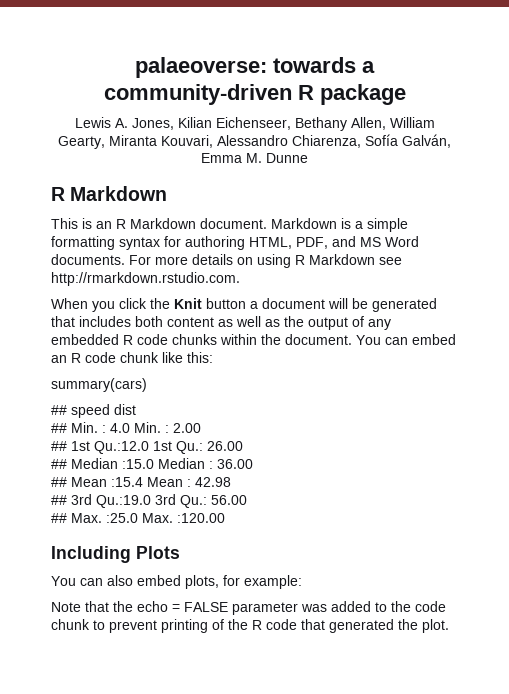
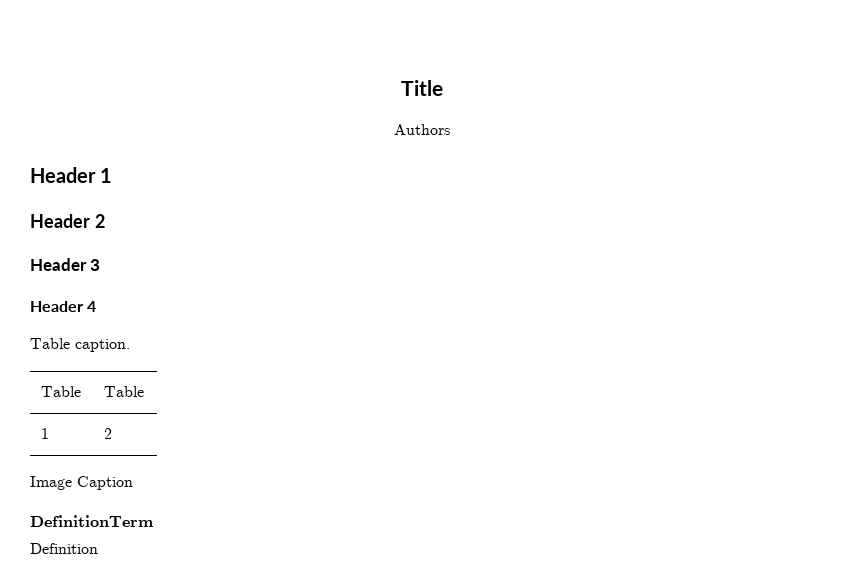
[135,57,375,78] [103,84,406,105] [74,117,435,131] [58,134,451,149] [201,153,308,163] [51,186,168,201] [51,218,408,232] [51,236,419,250] [51,254,402,268] [51,272,240,286] [51,298,437,312] [51,316,391,330] [51,334,456,345] [51,352,213,363] [51,378,147,392] [51,404,136,418] [51,422,201,433] [51,441,243,454] [51,458,253,469] [51,477,231,487] [51,494,247,508] [51,513,225,523] [51,546,180,563] [51,575,302,589] [51,601,446,615] [51,619,449,633] palaeoverse: towards a community-driven R package // Lewis A. Jones, Kilian Eichenseer, Bethany Allen, William Gearty, Miranta Kouvari, Alessandro Chiarenza, Sofía Galván, Emma M. Dunne // R Markdown // This is an R Markdown document. Markdown is a simple formatting syntax for authoring HTML, PDF, and MS Word documents. For more details on using R Markdown see http://rmarkdown.rstudio.com. // When you click the Knit button a document will be generated that includes both content as well as the output of any embedded R code chunks within the document. You can embed an R code chunk like this: // summary(cars) // ## speed dist // ## Min. : 4.0 Min. : 2.00 // ## 1st Qu.:12.0 1st Qu.: 26.00 // ## Median :15.0 Median : 36.00 // ## Mean :15.4 Mean : 42.98 // ## 3rd Qu.:19.0 3rd Qu.: 56.00 // ## Max. :25.0 Max. :120.00 // Including Plots // You can also embed plots, for example: // Note that the echo = FALSE parameter was added to the code chunk to prevent printing of the R code that generated the plot. -> [401,80,443,96] [394,124,450,135] [30,167,113,183] [30,214,105,228] [30,258,101,271] [30,301,97,312] [30,338,130,352] [41,386,82,397] [104,386,145,397] [41,428,50,439] [104,428,113,439] [30,476,133,490] [30,515,153,527] [30,543,98,554] Title // Authors // Header 1 // Header 2 // Header 3 // Header 4 // Table caption. // Table | Table // 1 | 2 // Image Caption // DefinitionTerm // Definition

